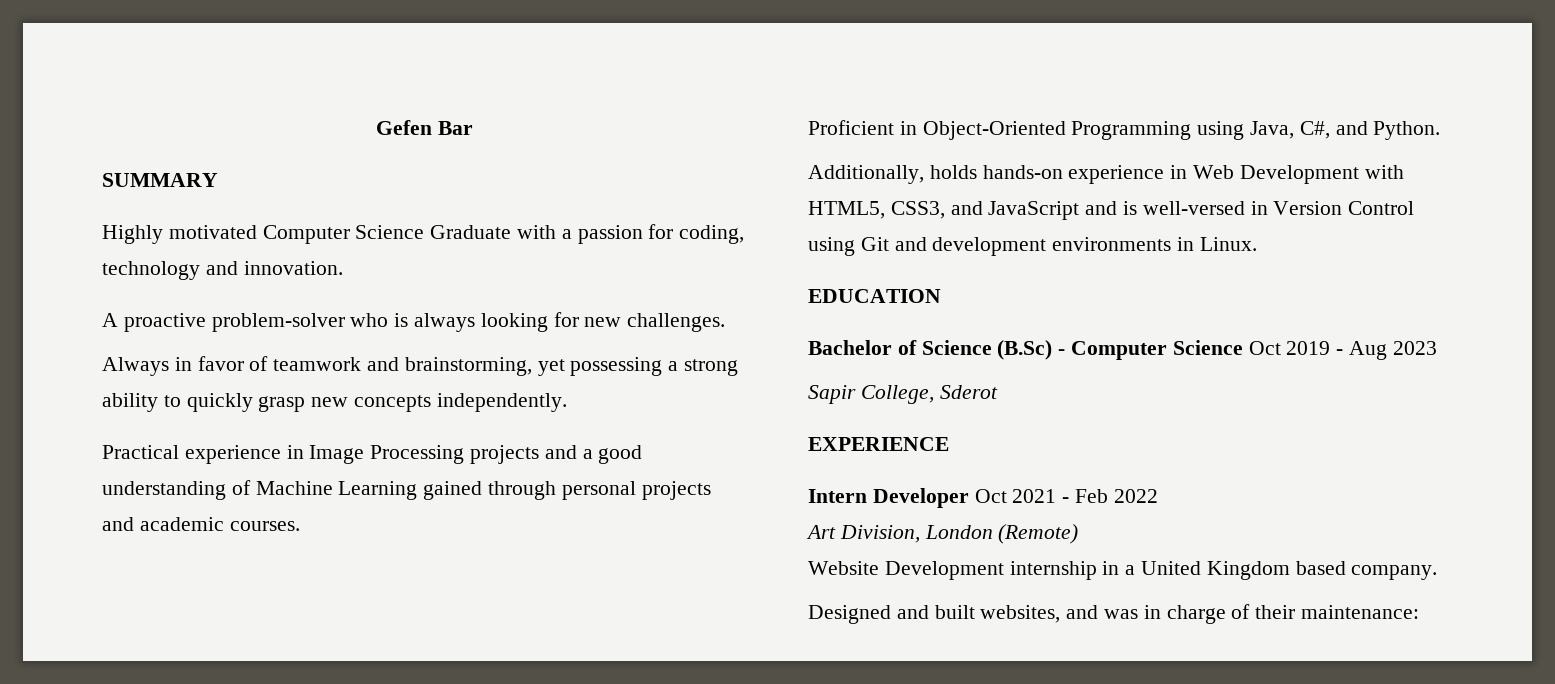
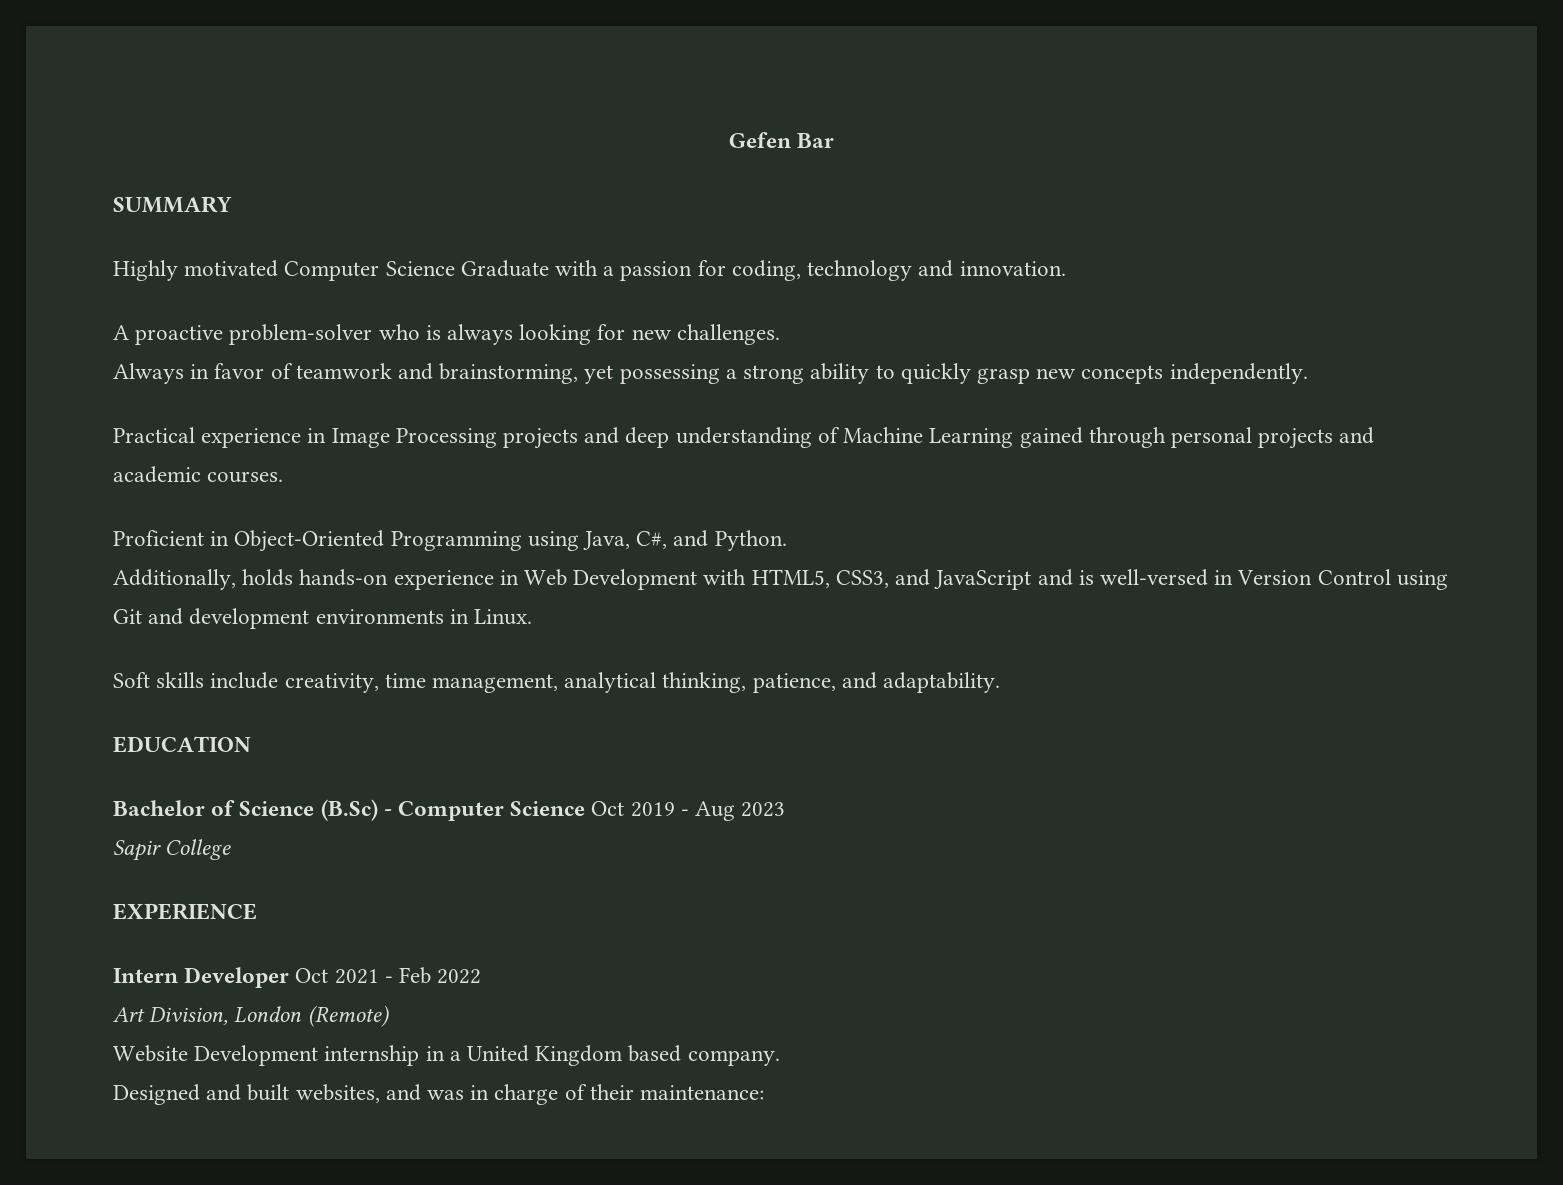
[582,445,643,464] a good -> [625,427,670,448] deep
(1257, 244) none -> [113,672,1001,693] // Soft skills include creativity, time management, analytical thinking, patience, and adaptability.
[860,385,998,404] College, Sderot -> [165,839,232,860] College

